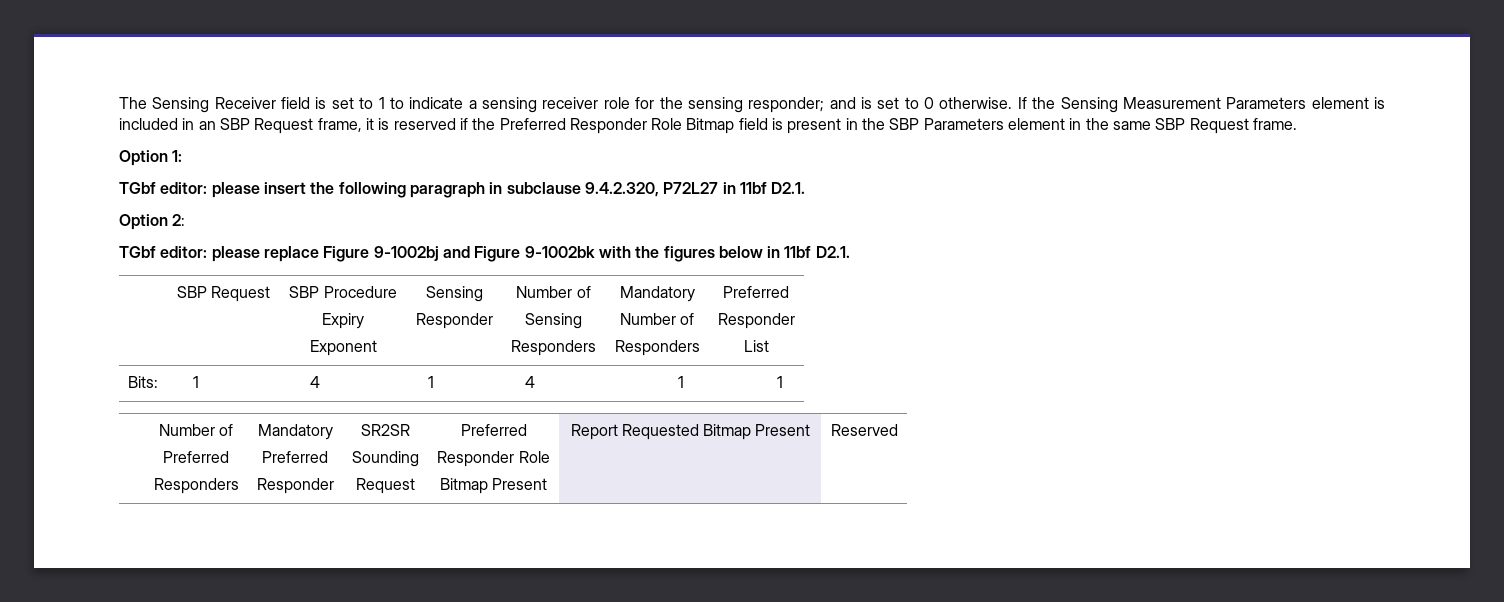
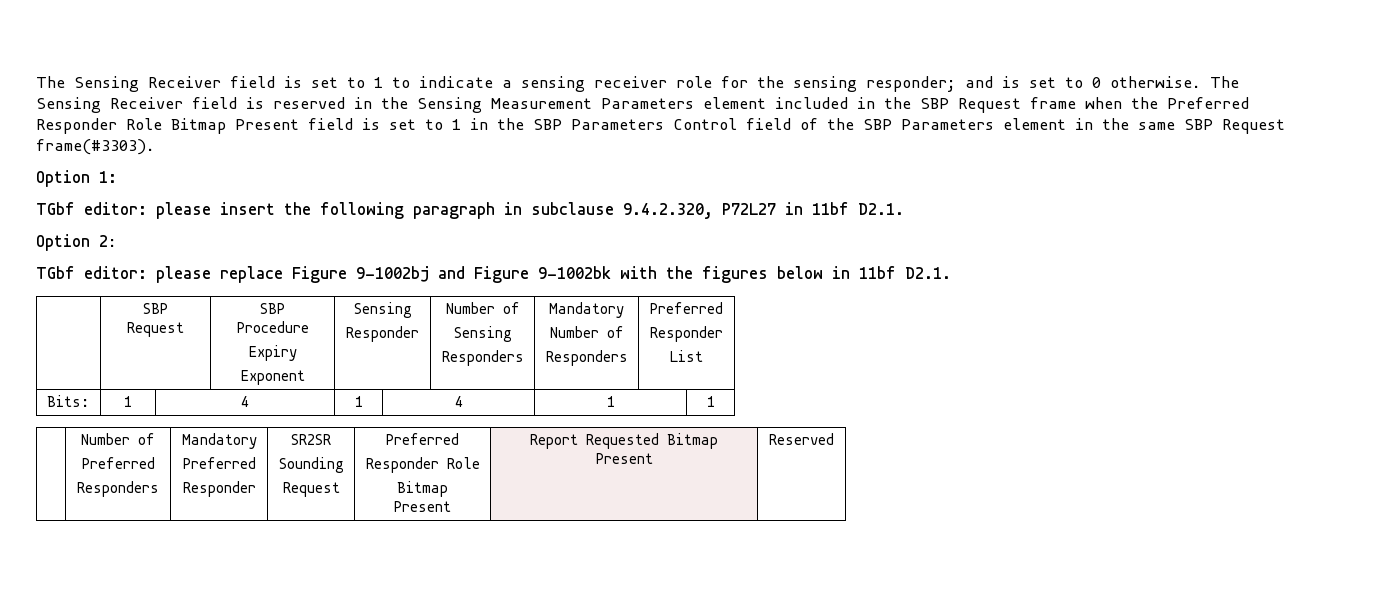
[1017,97,1027,109] If -> [1210,76,1239,88] [36,97,372,113] The Sensing Receiver field is reserved in
[1373,97,1385,109] is -> (766, 103) none
[198,118,468,134] an SBP Request frame, it is reserved if -> [884,97,1122,113] the SBP Request frame when
[738,118,842,134] field is present -> [235,118,461,130] Present field is set to 1
(1004, 124) none -> [673,118,994,130] Control field of the SBP Parameters
[1252,118,1297,130] frame. -> [36,139,155,155] frame(#3303).

